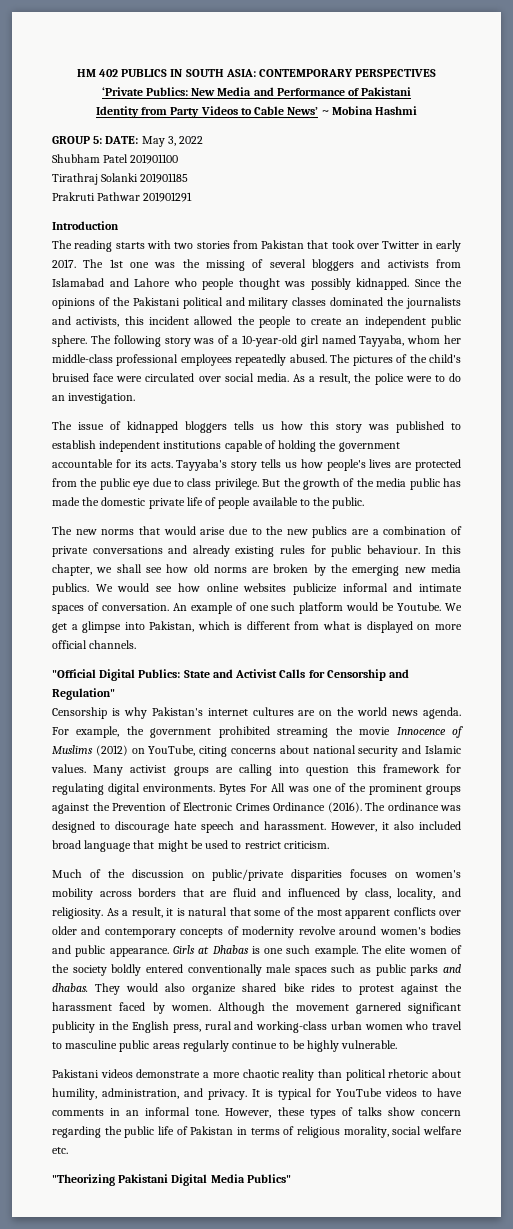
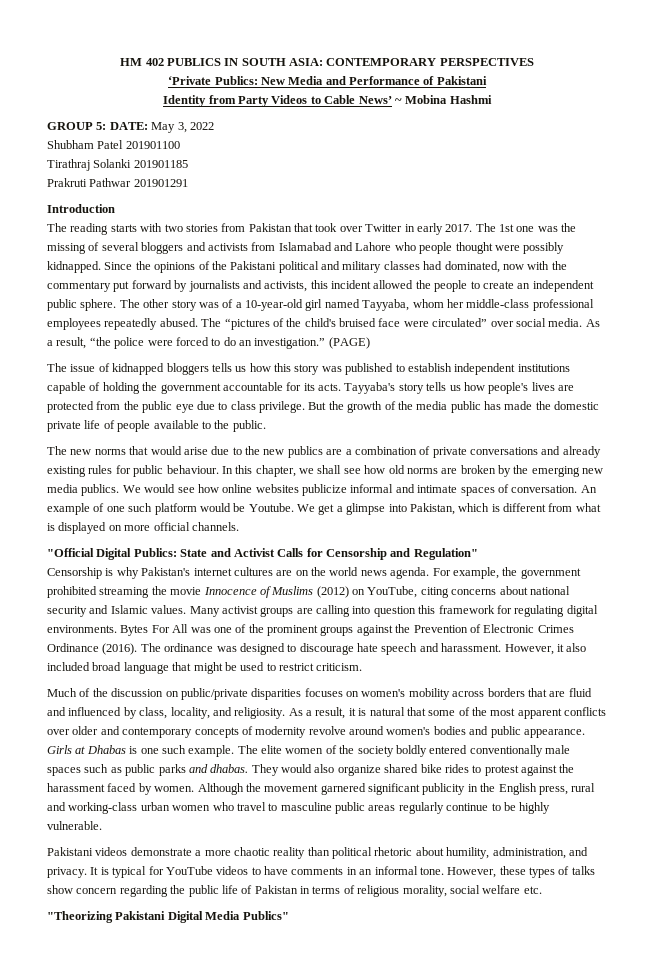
[284,281,305,287] was -> [494,245,520,251] were
[330,297,405,306] dominated the -> [423,261,567,273] [47,280,188,292] had dominated, now with the commentary put forward by
[113,335,161,347] following -> [143,299,170,308] other
[352,355,393,366] pictures -> [224,318,270,330] “pictures
[145,373,195,382] circulated -> [432,318,488,327] circulated”
[354,373,372,382] the -> [89,337,111,346] “the
(432, 379) none -> [175,337,209,346] forced
[68,393,136,404] investigation. -> [254,337,370,349] investigation.” (PAGE)

